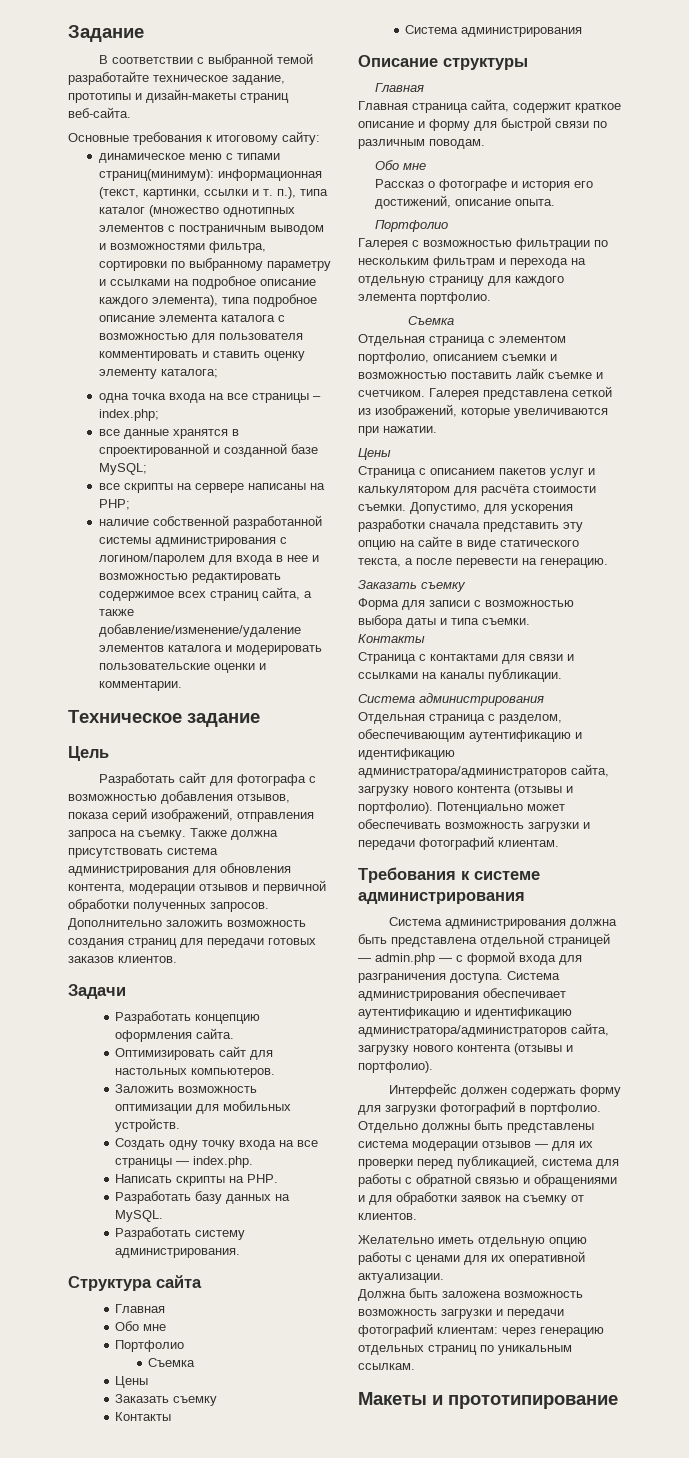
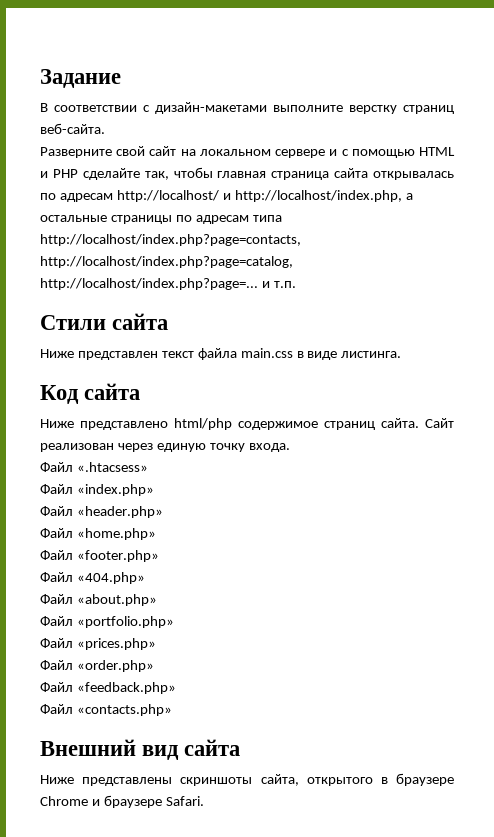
[207,53,313,67] [68,71,285,85] [68,89,289,103] [68,107,131,118] [68,131,320,145] [98,153,280,163] [98,169,322,181] [98,187,328,199] [98,205,295,217] [98,225,324,235] [98,241,266,253] [98,258,331,271] [98,276,316,289] [98,294,317,307] [98,315,285,322] [98,333,303,343] [98,351,305,361] [98,369,218,379] [98,393,321,403] [98,409,159,421] [98,429,239,439] [98,443,318,457] [98,463,147,475] [98,483,325,493] [98,499,130,510] [98,515,322,529] [98,537,287,547] [98,553,319,565] [98,573,281,583] [98,587,312,601] [98,609,134,616] [98,624,301,637] [98,645,322,655] [98,663,266,673] [98,681,182,691] [68,710,260,727] [68,746,109,761] [98,772,316,786] [68,791,290,804] [68,808,314,822] [68,828,278,840] [68,848,218,858] [68,863,291,876] [68,880,326,894] [68,899,269,912] [68,918,306,930] [68,938,316,948] [68,956,177,963] [68,984,126,999] [115,1011,261,1024] [115,1028,235,1042] [115,1046,274,1060] [115,1068,276,1078] [115,1084,258,1093] [115,1101,292,1114] [115,1118,181,1132] [115,1138,319,1150] [115,1156,254,1168] [115,1174,279,1186] [115,1191,291,1204] [115,1210,164,1222] [115,1227,246,1240] [115,1248,241,1258] [68,1275,202,1291] [115,1304,166,1313] [115,1321,167,1331] [115,1340,185,1352] [148,1358,196,1367] [115,1376,149,1388] [115,1394,218,1406] [115,1412,172,1421] [405,25,583,37] [358,55,528,70] [374,83,424,92] [358,99,621,113] [358,117,607,131] [358,139,485,149] [374,160,426,170] [374,179,593,191] [374,195,555,209] [374,220,448,232] [358,238,608,250] [358,256,586,268] [358,276,564,286] [358,292,491,304] [407,316,454,325] [358,334,566,346] [358,352,557,364] [358,368,603,379] [358,386,612,400] [358,404,608,418] [358,426,437,436] [358,448,391,460] [358,466,595,478] [358,484,596,496] [358,502,573,514] [358,519,583,532] [358,536,579,550] [358,558,608,568] [358,580,466,592] [358,598,574,610] [358,615,530,628] [358,634,425,643] [358,652,574,664] [358,669,562,682] [358,693,544,706] [358,712,562,724] [358,729,582,742] [358,748,455,760] [358,764,609,778] [358,784,573,796] [358,802,565,814] [358,819,590,832] [358,836,559,850] [358,867,540,883] [358,892,525,904] [388,917,617,929] [358,933,610,947] [358,951,582,965] [358,971,560,983] [358,988,566,1001] [358,1007,572,1019] [358,1023,609,1037] [358,1043,573,1055] [358,1061,433,1073] [388,1083,621,1097] [358,1101,601,1115] [358,1120,594,1133] [358,1141,593,1151] [358,1155,619,1169] [358,1173,617,1187] [358,1192,584,1205] [358,1213,417,1220] [358,1235,587,1247] [358,1251,585,1265] [358,1273,444,1283] [358,1288,583,1301] [358,1309,564,1319] [358,1323,604,1337] [358,1345,572,1355] [358,1363,415,1370] [358,1392,618,1409] выбранной темой разработайте техническое задание, прототипы и дизайн-макеты страниц веб-сайта. // Основные требования к итоговому сайту: // динамическое меню с типами страниц(минимум): информационная (текст, картинки, ссылки и т. п.), типа каталог (множество однотипных элементов с постраничным выводом и возможностями фильтра, сортировки по выбранному параметру и ссылками на подробное описание каждого элемента), типа подробное описание элемента каталога с возможностью для пользователя комментировать и ставить оценку элементу каталога; // одна точка входа на все страницы – index.php; // все данные хранятся в спроектированной и созданной базе MySQL; // все скрипты на сервере написаны на PHP; // наличие собственной разработанной системы администрирования с логином/паролем для входа в нее и возможностью редактировать содержимое всех страниц сайта, а также добавление/изменение/удаление элементов каталога и модерировать пользовательские оценки и комментарии. // Техническое задание // Цель // Разработать сайт для фотографа с возможностью добавления отзывов, показа серий изображений, отправления запроса на съемку. Также должна присутствовать система администрирования для обновления контента, модерации отзывов и первичной обработки полученных запросов. Дополнительно заложить возможность создания страниц для передачи готовых заказов клиентов. // Задачи // Разработать концепцию оформления сайта. // Оптимизировать сайт для настольных компьютеров. // Заложить возможность оптимизации для мобильных устройств. // Создать одну точку входа на все страницы — index.php. // Написать скрипты на PHP. // Разработать базу данных на MySQL. // Разработать систему администрирования. // Структура сайта // Главная // Обо мне // Портфолио // Съемка // Цены // Заказать съемку // Контакты // Система администрирования // Описание структуры // Главная // Главная страница сайта, содержит краткое описание и форму для быстрой связи по различным поводам. // Обо мне // Рассказ о фотографе и история его достижений, описание опыта. // Портфолио // Галерея с возможностью фильтрации по нескольким фильтрам и перехода на отдельную страницу для каждого элемента портфолио. // Съемка // Отдельная страница с элементом портфолио, описанием съемки и возможностью поставить лайк съемке и счетчиком. Галерея представлена сеткой из изображений, которые увеличиваются при нажатии. // Цены // Страница с описанием пакетов услуг и калькулятором для расчёта стоимости съемки. Допустимо, для ускорения разработки сначала представить эту опцию на сайте в виде статического текста, а после перевести на генерацию. // Заказать съемку // Форма для записи с возможностью выбора даты и типа съемки. // Контакты // Страница с контактами для связи и ссылками на каналы публикации. // Система администрирования // Отдельная страница с разделом, обеспечивающим аутентификацию и идентификацию администратора/администраторов сайта, загрузку нового контента (отзывы и портфолио). Потенциально может обеспечивать возможность загрузки и передачи фотографий клиентам. // Требования к системе администрирования // Система администрирования должна быть представлена отдельной страницей — admin.php — с формой входа для разграничения доступа. Система администрирования обеспечивает аутентификацию и идентификацию администратора/администраторов сайта, загрузку нового контента (отзывы и портфолио). // Интерфейс должен содержать форму для загрузки фотографий в портфолио. Отдельно должны быть представлены система модерации отзывов — для их проверки перед публикацией, система для работы с обратной связью и обращениями и для обработки заявок на съемку от клиентов. // Желательно иметь отдельную опцию работы с ценами для их оперативной актуализации. // Должна быть заложена возможность возможность загрузки и передачи фотографий клиентам: через генерацию отдельных страниц по уникальным ссылкам. // Макеты и прототипирование -> [155,102,454,114] [40,123,105,134] [40,146,455,158] [40,167,454,180] [40,190,413,202] [40,215,282,224] [40,234,301,246] [40,256,293,268] [40,278,296,290] [40,313,169,330] [40,348,402,360] [40,383,141,404] [40,418,454,430] [40,443,290,452] [40,462,148,472] [40,484,154,496] [40,506,163,518] [40,528,156,540] [40,550,159,562] [40,572,145,584] [40,594,157,606] [40,616,174,628] [40,638,156,650] [40,660,154,672] [40,682,176,694] [40,704,172,716] [40,739,241,760] [40,773,455,786] [40,795,204,808] дизайн-макетами выполните верстку страниц веб-сайта. // Разверните свой сайт на локальном сервере и с помощью HTML и PHP сделайте так, чтобы главная страница сайта открывалась по адресам http://localhost/ и http://localhost/index.php, а остальные страницы по адресам типа http://localhost/index.php?page=contacts, http://localhost/index.php?page=catalog, http://localhost/index.php?page=... и т.п. // Стили сайта // Ниже представлен текст файла main.css в виде листинга. // Код сайта // Ниже представлено html/php содержимое страниц сайта. Сайт реализован через единую точку входа. // Файл «.htacsess» // Файл «index.php» // Файл «header.php» // Файл «home.php» // Файл «footer.php» // Файл «404.php» // Файл «about.php» // Файл «portfolio.php» // Файл «prices.php» // Файл «order.php» // Файл «feedback.php» // Файл «contacts.php» // Внешний вид сайта // Ниже представлены скриншоты сайта, открытого в браузере Chrome и браузере Safari.

